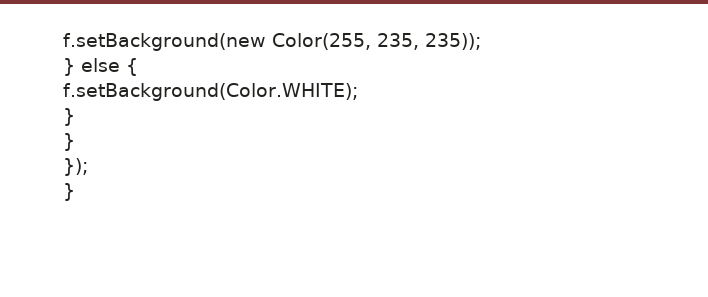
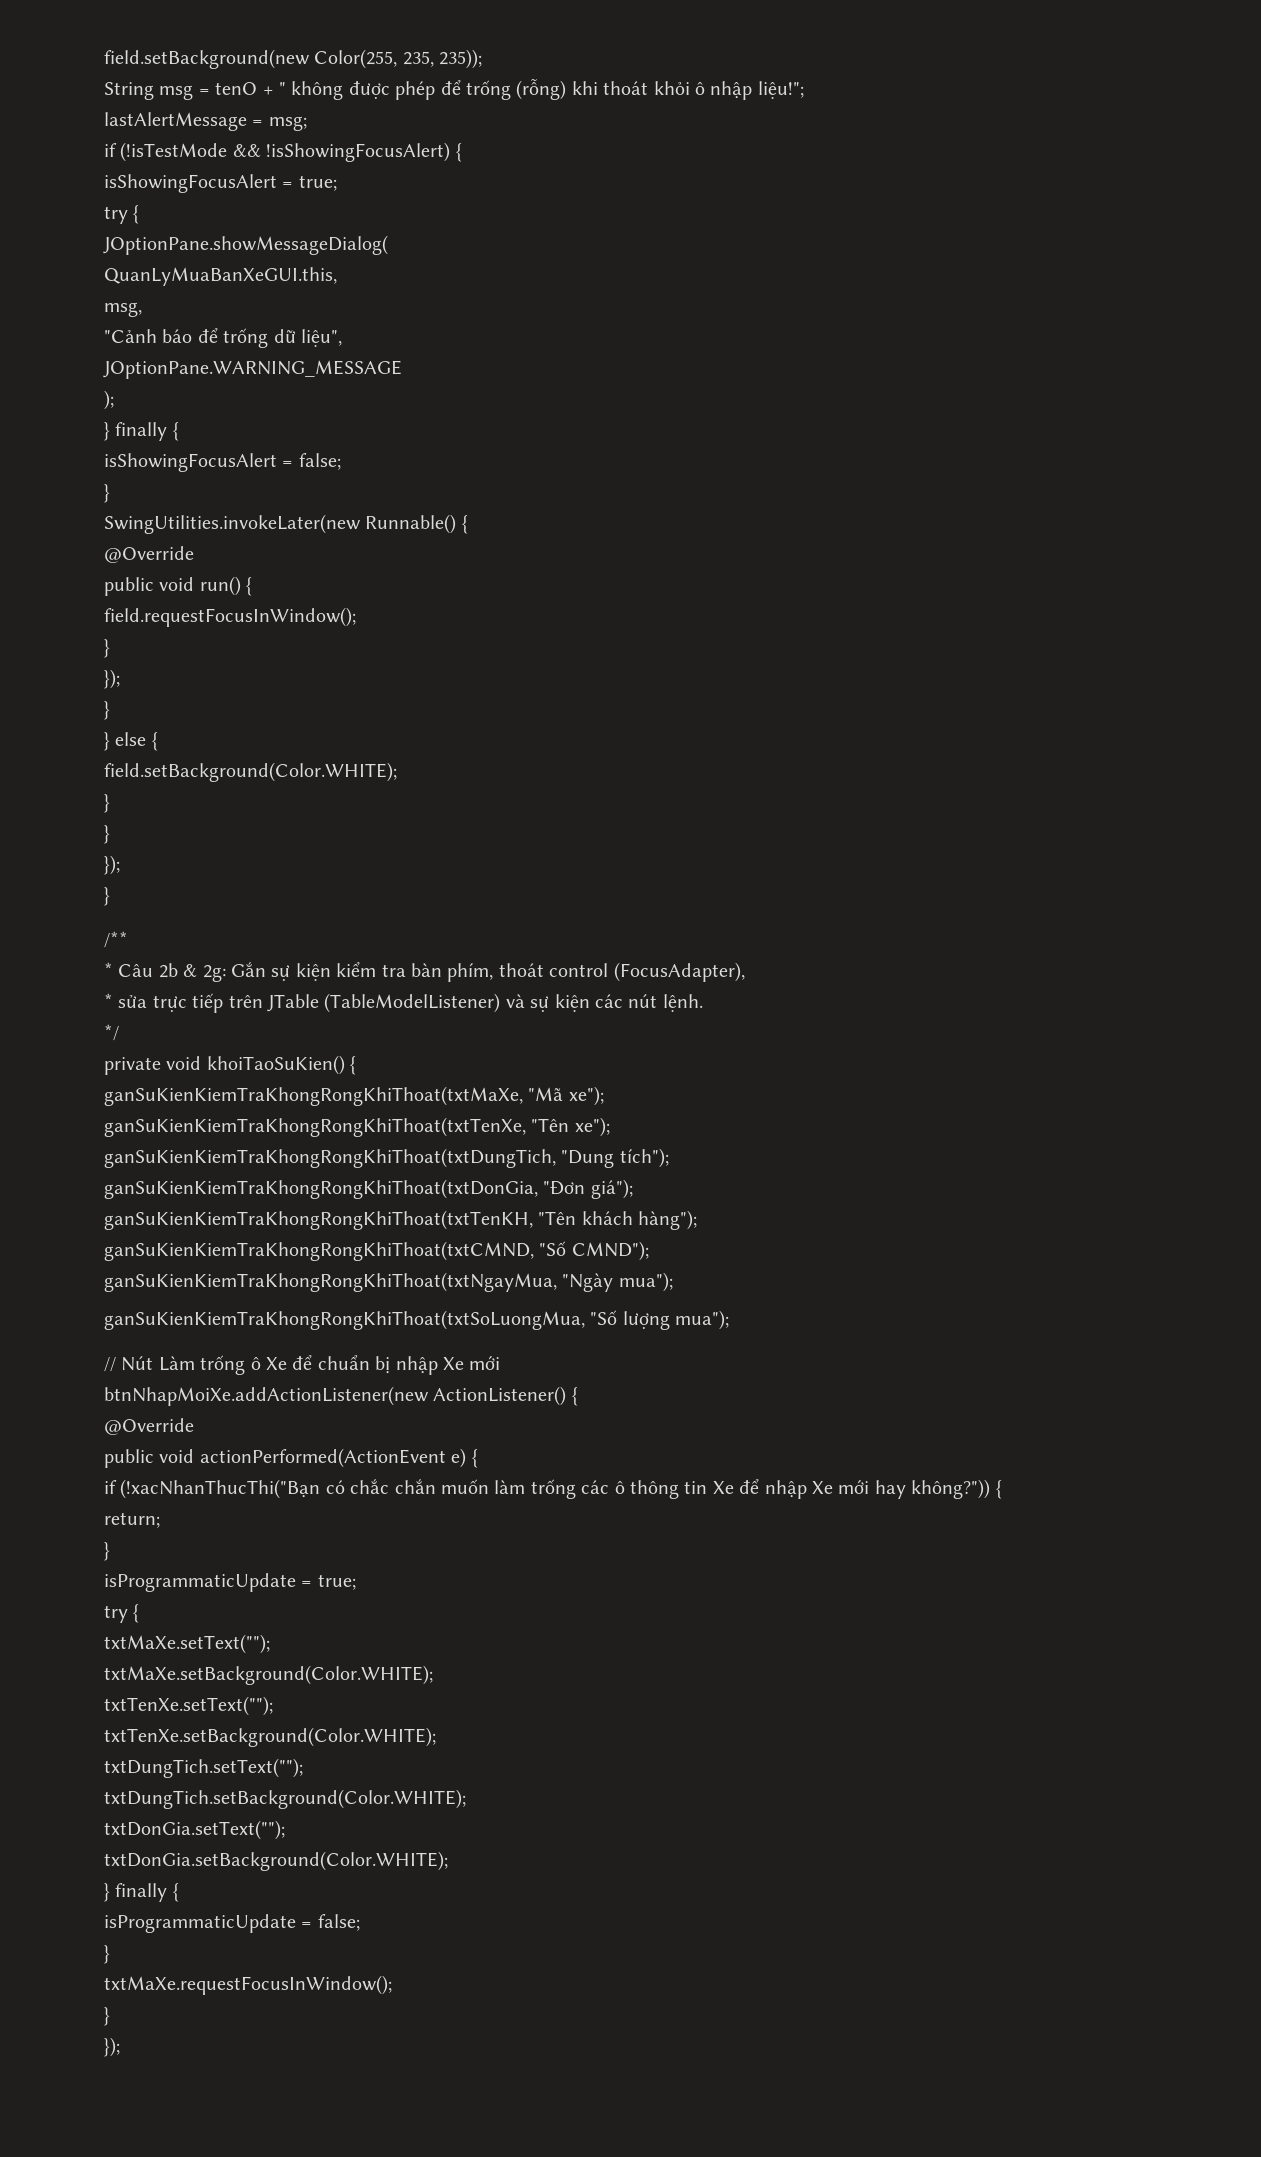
[63,33,266,51] f.setBackground(new -> [104,49,310,69] field.setBackground(new
(481, 41) none -> [104,78,804,100] [104,112,307,131] [104,142,462,162] [104,174,337,193] [104,205,140,224] [103,235,388,255] [104,267,337,286] [104,302,142,317] [104,328,342,348] [103,360,402,379] [104,390,114,410] [104,422,179,441] [104,453,341,472] [104,484,110,503] [104,514,468,534] [104,546,194,563] [104,576,253,596] [104,607,356,627] [104,639,110,658] [104,669,120,689] [104,701,110,720] // String msg = tenO + " không được phép để trống (rỗng) khi thoát khỏi ô nhập liệu!"; // lastAlertMessage = msg; // if (!isTestMode && !isShowingFocusAlert) { // isShowingFocusAlert = true; // try { // JOptionPane.showMessageDialog( // QuanLyMuaBanXeGUI.this, // msg, // "Cảnh báo để trống dữ liệu", // JOptionPane.WARNING_MESSAGE // ); // } finally { // isShowingFocusAlert = false; // } // SwingUtilities.invokeLater(new Runnable() { // @Override // public void run() { // field.requestFocusInWindow(); // } // }); // }
[63,83,358,101] f.setBackground(Color.WHITE); -> [104,762,397,782] field.setBackground(Color.WHITE);
(75, 192) none -> [104,931,128,948] [104,962,745,982] [104,993,703,1013] [104,1024,119,1041] [104,1055,357,1075] [104,1086,604,1106] [104,1117,610,1137] [104,1148,669,1168] [104,1179,633,1199] [104,1210,698,1230] [104,1241,649,1261] [104,1272,673,1292] [104,1310,730,1330] [104,1355,501,1375] [104,1386,578,1406] [104,1418,194,1435] [104,1448,478,1468] [104,1479,1002,1499] [104,1512,160,1528] [104,1542,110,1561] [104,1573,356,1592] [104,1604,140,1623] [104,1634,270,1654] [104,1665,433,1685] [104,1696,273,1716] [104,1727,436,1747] [104,1758,303,1778] [104,1789,466,1809] [104,1820,285,1840] [104,1851,448,1871] [104,1883,179,1902] [104,1914,360,1933] [104,1945,110,1964] [104,1975,392,1995] [104,2007,110,2026] [104,2037,120,2057] // /** // * Câu 2b & 2g: Gắn sự kiện kiểm tra bàn phím, thoát control (FocusAdapter), // * sửa trực tiếp trên JTable (TableModelListener) và sự kiện các nút lệnh. // */ // private void khoiTaoSuKien() { // ganSuKienKiemTraKhongRongKhiThoat(txtMaXe, "Mã xe"); // ganSuKienKiemTraKhongRongKhiThoat(txtTenXe, "Tên xe"); // ganSuKienKiemTraKhongRongKhiThoat(txtDungTich, "Dung tích"); // ganSuKienKiemTraKhongRongKhiThoat(txtDonGia, "Đơn giá"); // ganSuKienKiemTraKhongRongKhiThoat(txtTenKH, "Tên khách hàng"); // ganSuKienKiemTraKhongRongKhiThoat(txtCMND, "Số CMND"); // ganSuKienKiemTraKhongRongKhiThoat(txtNgayMua, "Ngày mua"); // ganSuKienKiemTraKhongRongKhiThoat(txtSoLuongMua, "Số lượng mua"); // // Nút Làm trống ô Xe để chuẩn bị nhập Xe mới // btnNhapMoiXe.addActionListener(new ActionListener() { // @Override // public void actionPerformed(ActionEvent e) { // if (!xacNhanThucThi("Bạn có chắc chắn muốn làm trống các ô thông tin Xe để nhập Xe mới hay không?")) { // return; // } // isProgrammaticUpdate = true; // try { // txtMaXe.setText(""); // txtMaXe.setBackground(Color.WHITE); // txtTenXe.setText(""); // txtTenXe.setBackground(Color.WHITE); // txtDungTich.setText(""); // txtDungTich.setBackground(Color.WHITE); // txtDonGia.setText(""); // txtDonGia.setBackground(Color.WHITE); // } finally { // isProgrammaticUpdate = false; // } // txtMaXe.requestFocusInWindow(); // } // });

